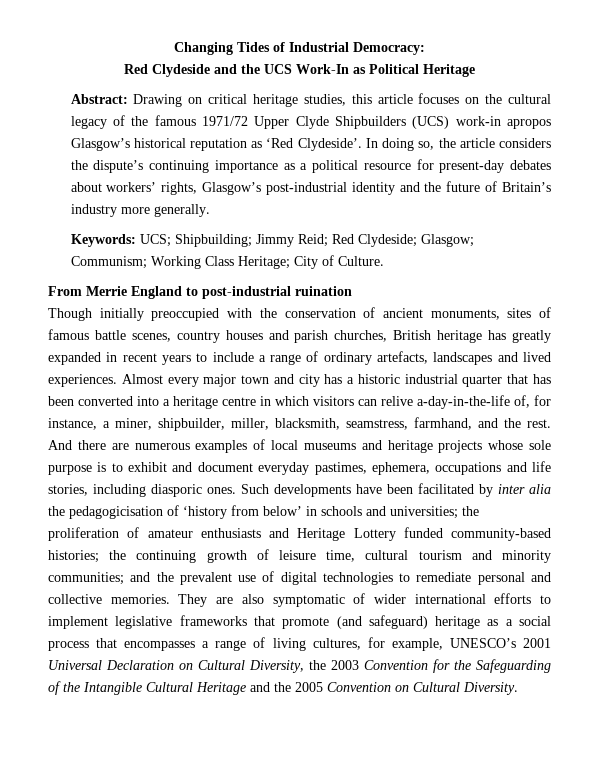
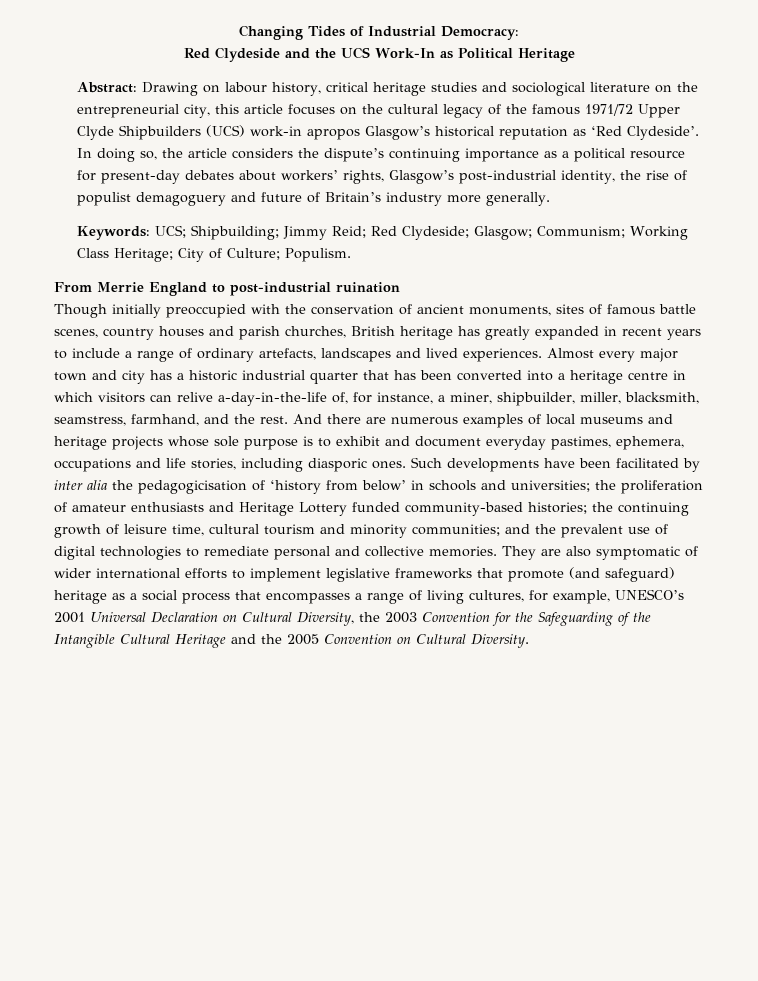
[208,94,346,107] critical heritage studies, -> [225,82,698,96] [77,104,211,118] labour history, critical heritage studies and sociological literature on the entrepreneurial city,
[351,182,442,195] identity and the -> [561,170,687,184] [77,192,257,206] identity, the rise of populist demagoguery and
[337,256,384,266] Culture. -> [227,248,352,262] Culture; Populism.

